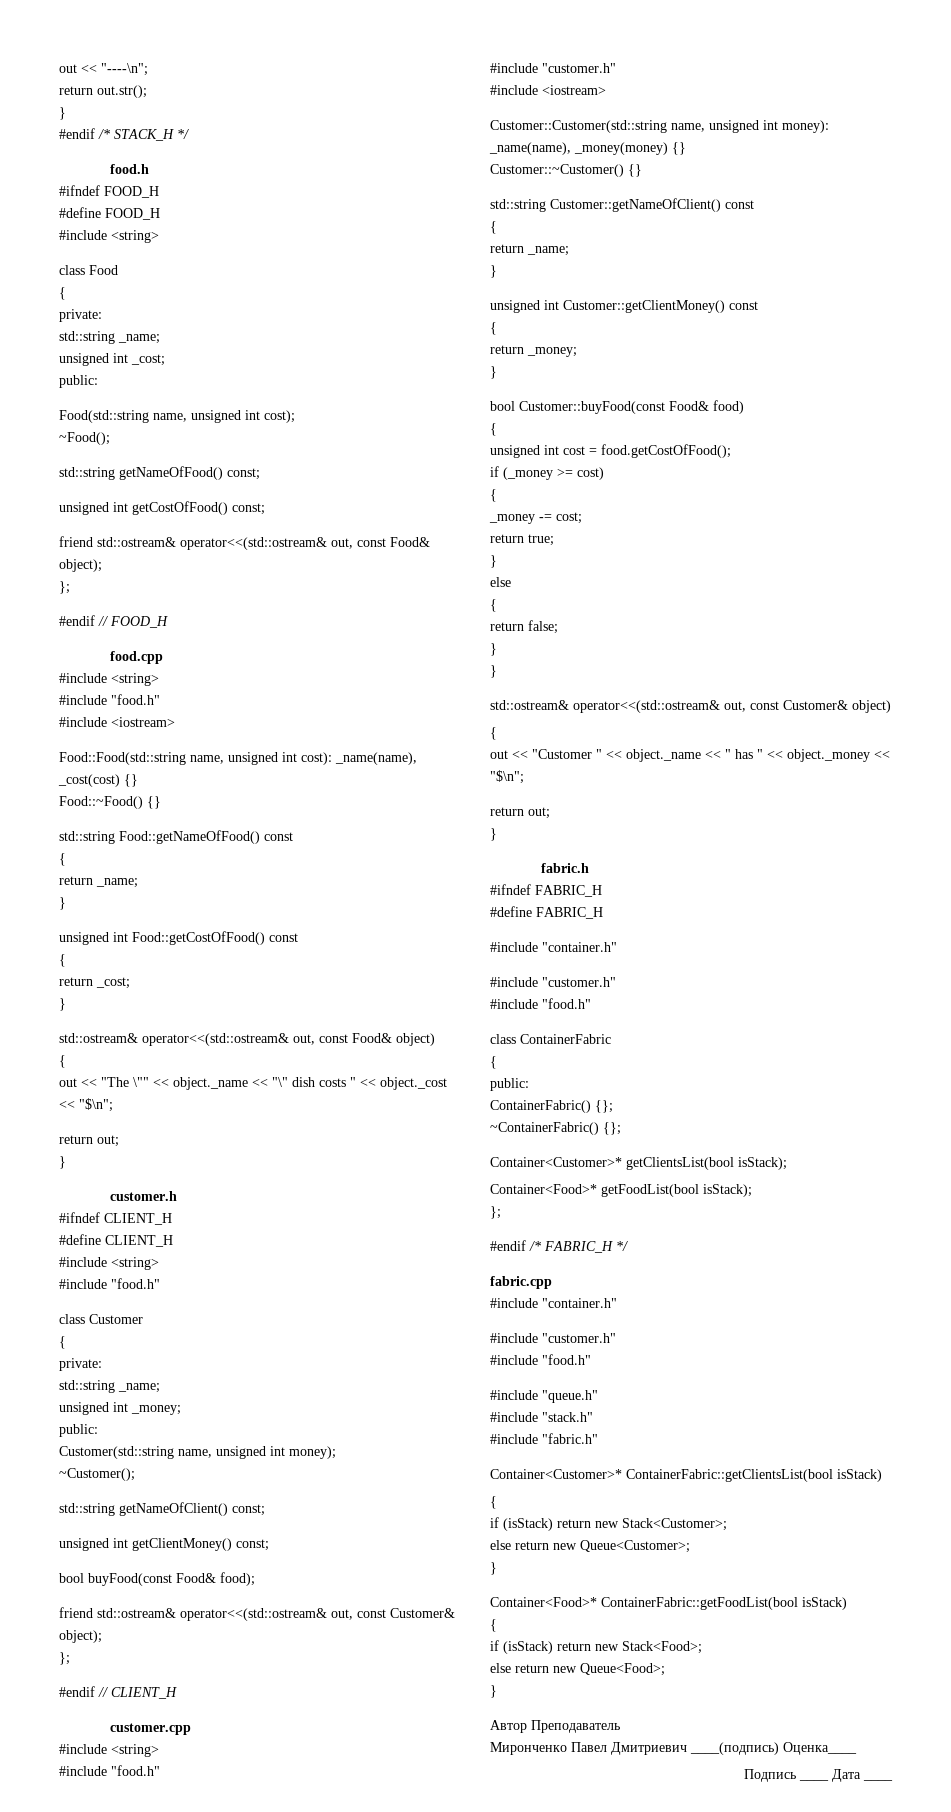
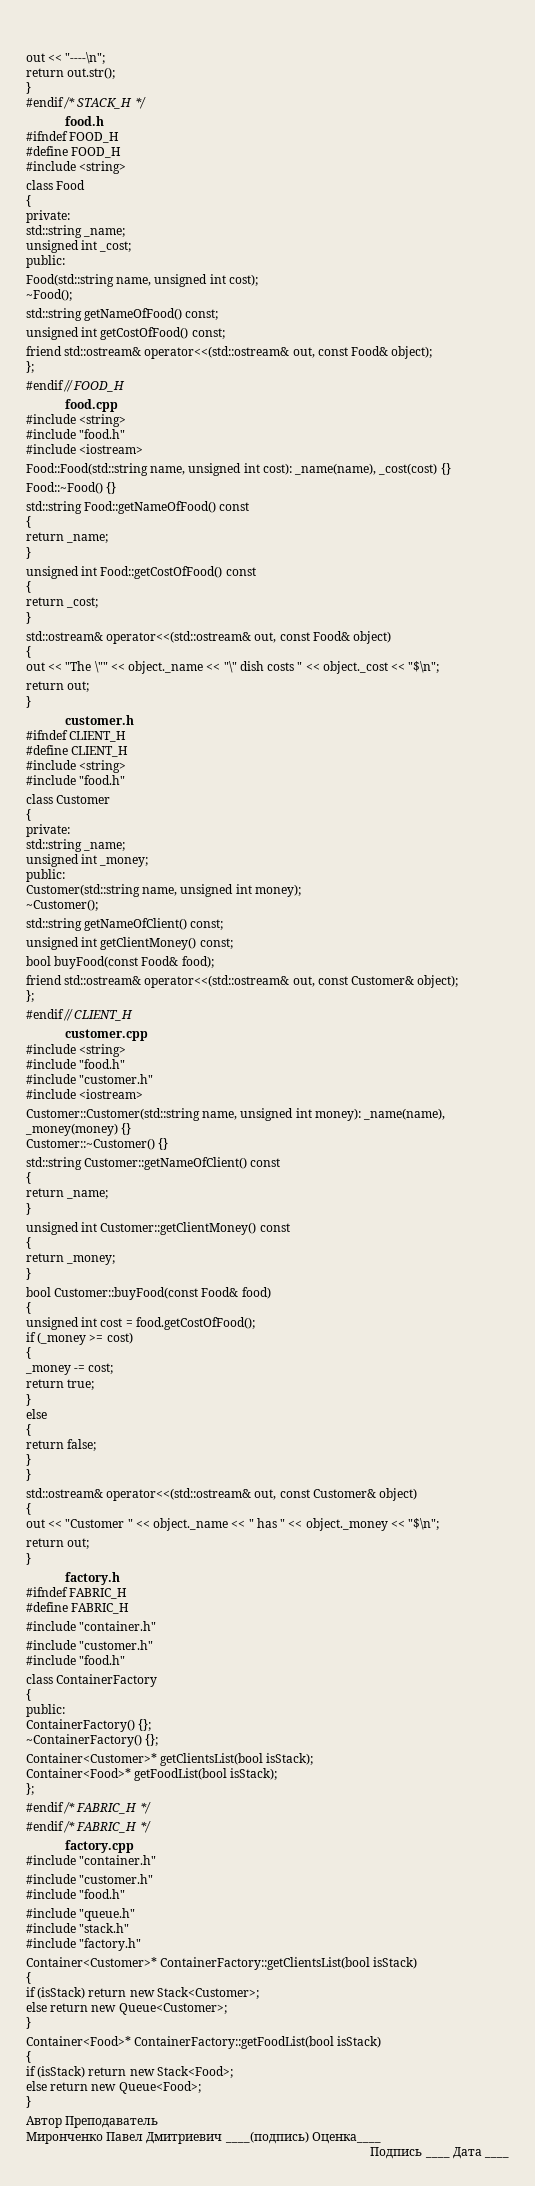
[541,863,590,873] fabric.h -> [65,1572,121,1585] factory.h
[520,1034,611,1044] ContainerFabric -> [56,1674,158,1687] ContainerFactory
[490,1100,613,1113] [490,1122,599,1135] ContainerFabric() {}; // ~ContainerFabric() -> [26,1719,152,1732] [26,1734,142,1747] ContainerFactory() {}; // ~ContainerFactory()
[490,1276,552,1289] fabric.cpp -> [26,1821,151,1833] [65,1840,135,1853] #endif /* FABRIC_H */ // factory.cpp
[542,1433,598,1444] [490,1469,833,1482] "fabric.h" // Container<Customer>* ContainerFabric::getClientsList(bool -> [79,1938,142,1951] [26,1957,371,1970] "factory.h" // Container<Customer>* ContainerFactory::getClientsList(bool
[601,1597,798,1610] ContainerFabric::getFoodList(bool -> [134,2036,335,2049] ContainerFactory::getFoodList(bool

